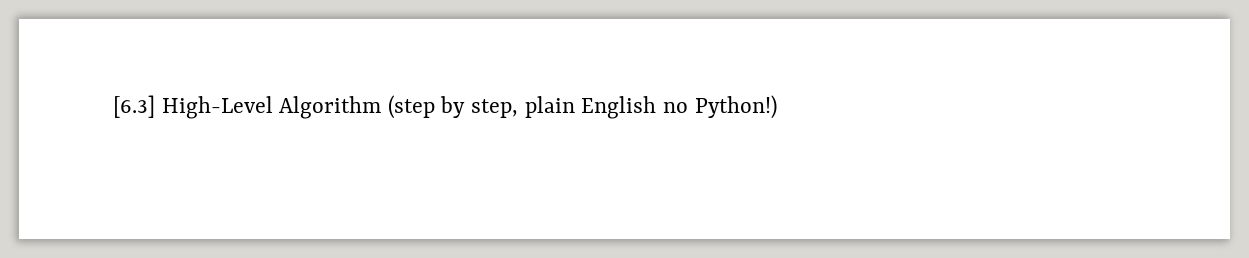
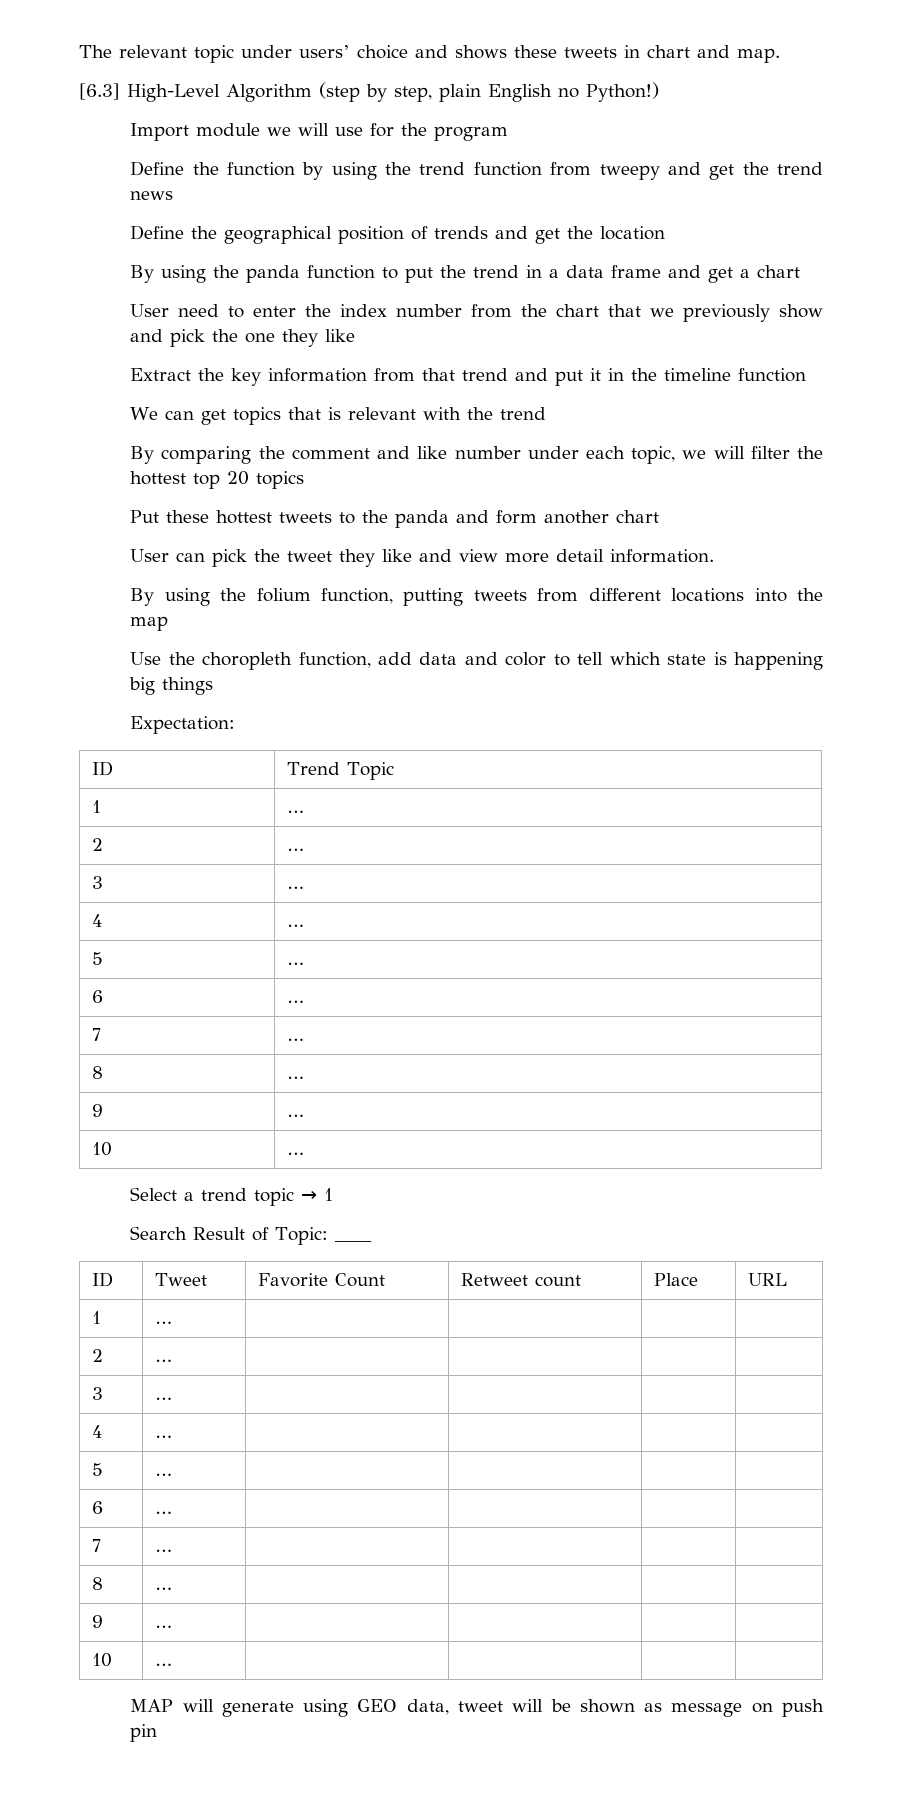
(113, 106) none -> [79,45,780,63] The relevant topic under users’ choice and shows these tweets in chart and map. //
(777, 107) none -> [130,123,509,141] [130,161,823,180] [130,191,174,200] [130,225,666,244] [130,265,801,283] [130,304,824,322] [130,329,356,347] [130,368,807,386] [130,407,547,425] [130,446,823,464] [130,471,305,489] [130,510,660,528] [130,549,715,567] [130,588,823,606] [130,616,169,631] [130,652,824,670] [129,677,214,695] [130,716,236,734] [91,761,113,776] [286,762,394,780] [91,800,101,813] [286,810,304,813] [91,838,103,851] [286,848,304,851] [91,876,103,889] [286,886,304,889] [91,914,102,927] [286,924,304,927] [91,952,103,965] [286,962,304,965] [91,990,103,1003] [286,1000,304,1003] [91,1028,101,1041] [286,1038,304,1041] [91,1066,103,1079] [286,1076,304,1079] [91,1104,103,1117] [286,1114,304,1117] [91,1142,112,1156] [286,1152,304,1155] [130,1187,334,1206] [130,1226,373,1245] [91,1272,113,1287] [154,1273,207,1286] [257,1273,385,1287] [460,1273,581,1287] [653,1273,698,1286] [747,1273,787,1286] [91,1311,101,1324] [154,1321,172,1324] [91,1349,103,1362] [154,1359,172,1362] [91,1387,103,1400] [154,1397,172,1400] [91,1425,102,1438] [154,1435,172,1438] [91,1463,103,1476] [154,1473,172,1476] [91,1501,103,1514] [154,1511,172,1514] [91,1539,101,1552] [154,1549,172,1552] [91,1577,103,1590] [154,1587,172,1590] [91,1615,103,1628] [154,1625,172,1628] [91,1653,112,1667] [154,1663,172,1666] [130,1699,824,1717] [130,1724,158,1742] // Import module we will use for the program // Define the function by using the trend function from tweepy and get the trend news // Define the geographical position of trends and get the location // By using the panda function to put the trend in a data frame and get a chart // User need to enter the index number from the chart that we previously show and pick the one they like // Extract the key information from that trend and put it in the timeline function // We can get topics that is relevant with the trend // By comparing the comment and like number under each topic, we will filter the hottest top 20 topics // Put these hottest tweets to the panda and form another chart // User can pick the tweet they like and view more detail information. // By using the folium function, putting tweets from different locations into the map // Use the choropleth function, add data and color to tell which state is happening big things // Expectation: // ID | Trend Topic // 1 | … // 2 | … // 3 | … // 4 | … // 5 | … // 6 | … // 7 | … // 8 | … // 9 | … // 10 | … // Select a trend topic → 1 // Search Result of Topic: ____ // ID | Tweet | Favorite Count | Retweet count | Place | URL // 1 | … | | | | // 2 | … | | | | // 3 | … | | | | // 4 | … | | | | // 5 | … | | | | // 6 | … | | | | // 7 | … | | | | // 8 | … | | | | // 9 | … | | | | // 10 | … | | | | // MAP will generate using GEO data, tweet will be shown as message on push pin

